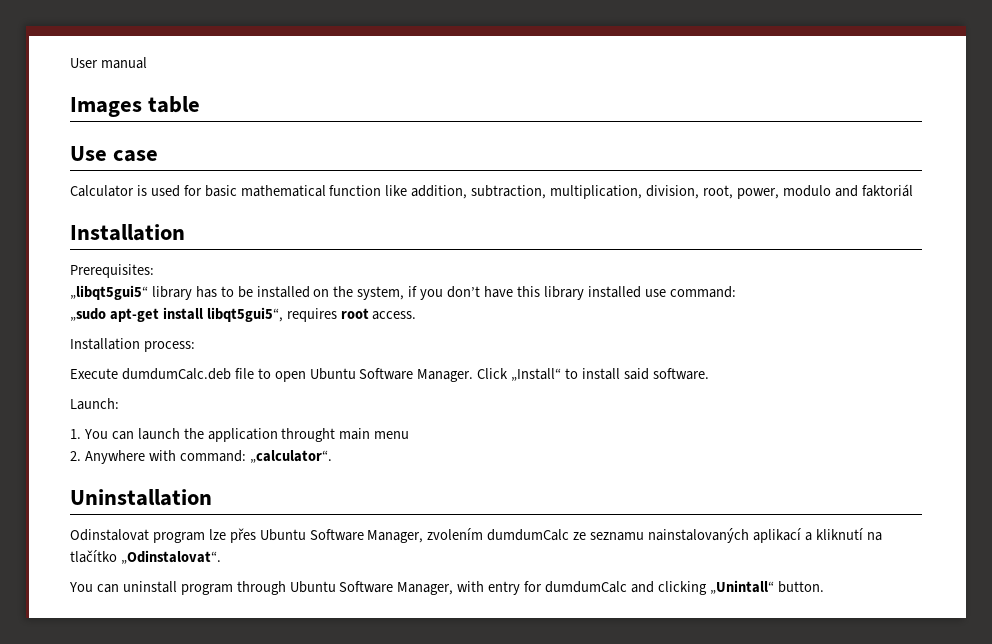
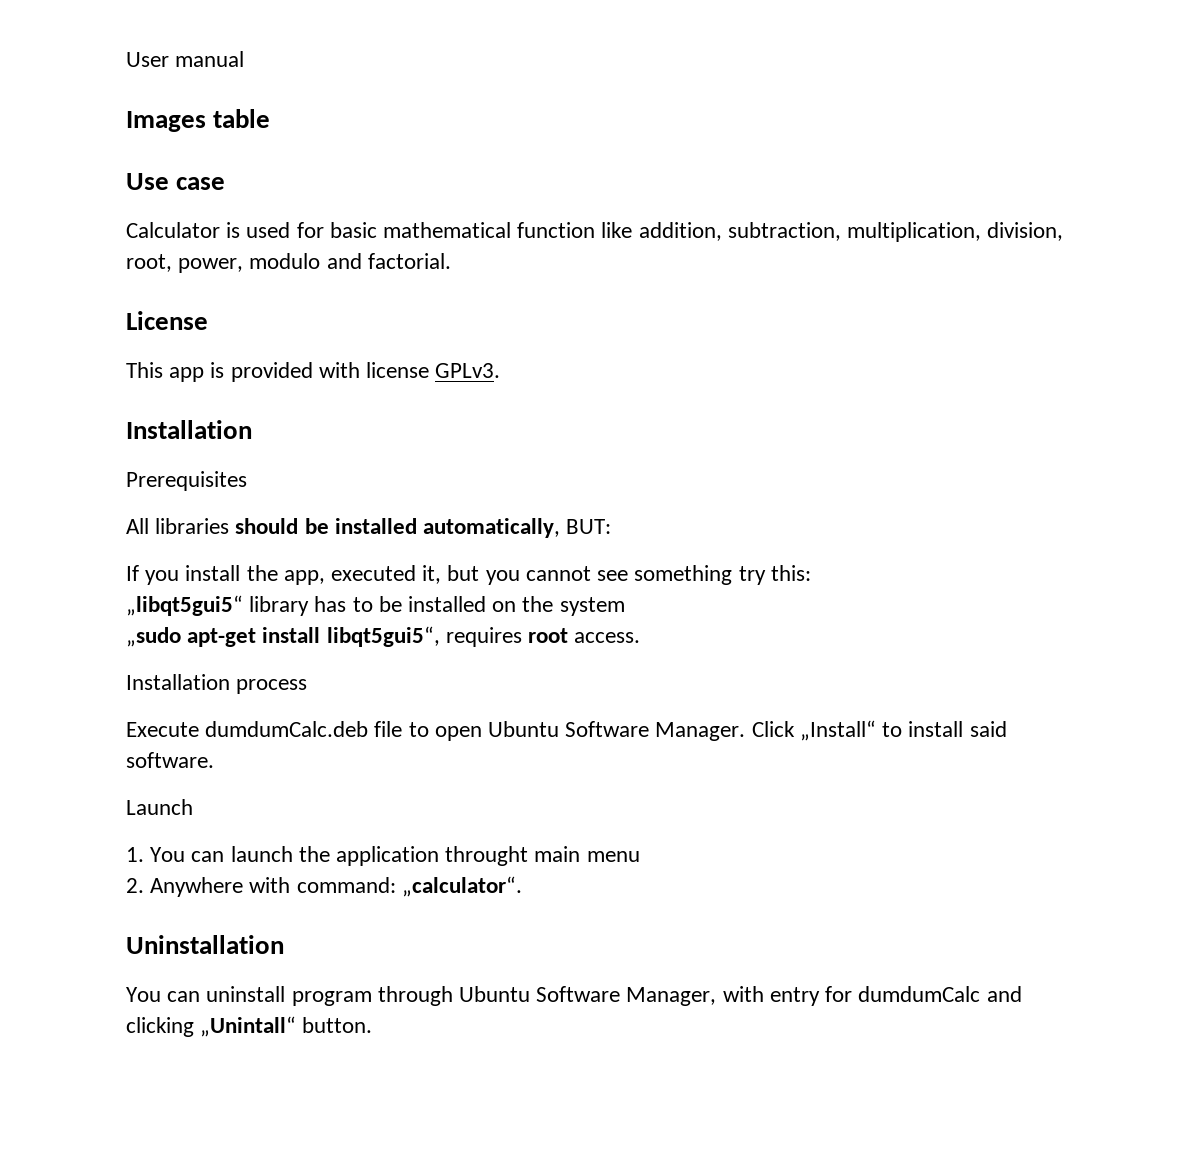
[861,184,913,197] [70,224,185,241] [70,264,154,278] faktoriál // Installation // Prerequisites: -> [367,253,451,269] [126,311,208,330] [126,362,501,382] [126,420,252,439] [126,471,247,491] [126,518,612,538] [126,565,811,585] factorial. // License // This app is provided with license GPLv3. // Installation // Prerequisites // All libraries should be installed automatically, BUT: // If you install the app, executed it, but you cannot see something try this:
[357,286,736,300] system, if you don’t have this library installed use command: -> [559,597,625,616] system
[143,341,195,352] process: -> [236,679,308,694] process
[70,398,119,410] Launch: -> [126,799,193,815] Launch
[70,528,882,543] [70,550,221,564] // Odinstalovat program lze přes Ubuntu Software Manager, zvolením dumdumCalc ze seznamu nainstalovaných aplikací a kliknutí na tlačítko „Odinstalovat“. -> (284, 944) none

